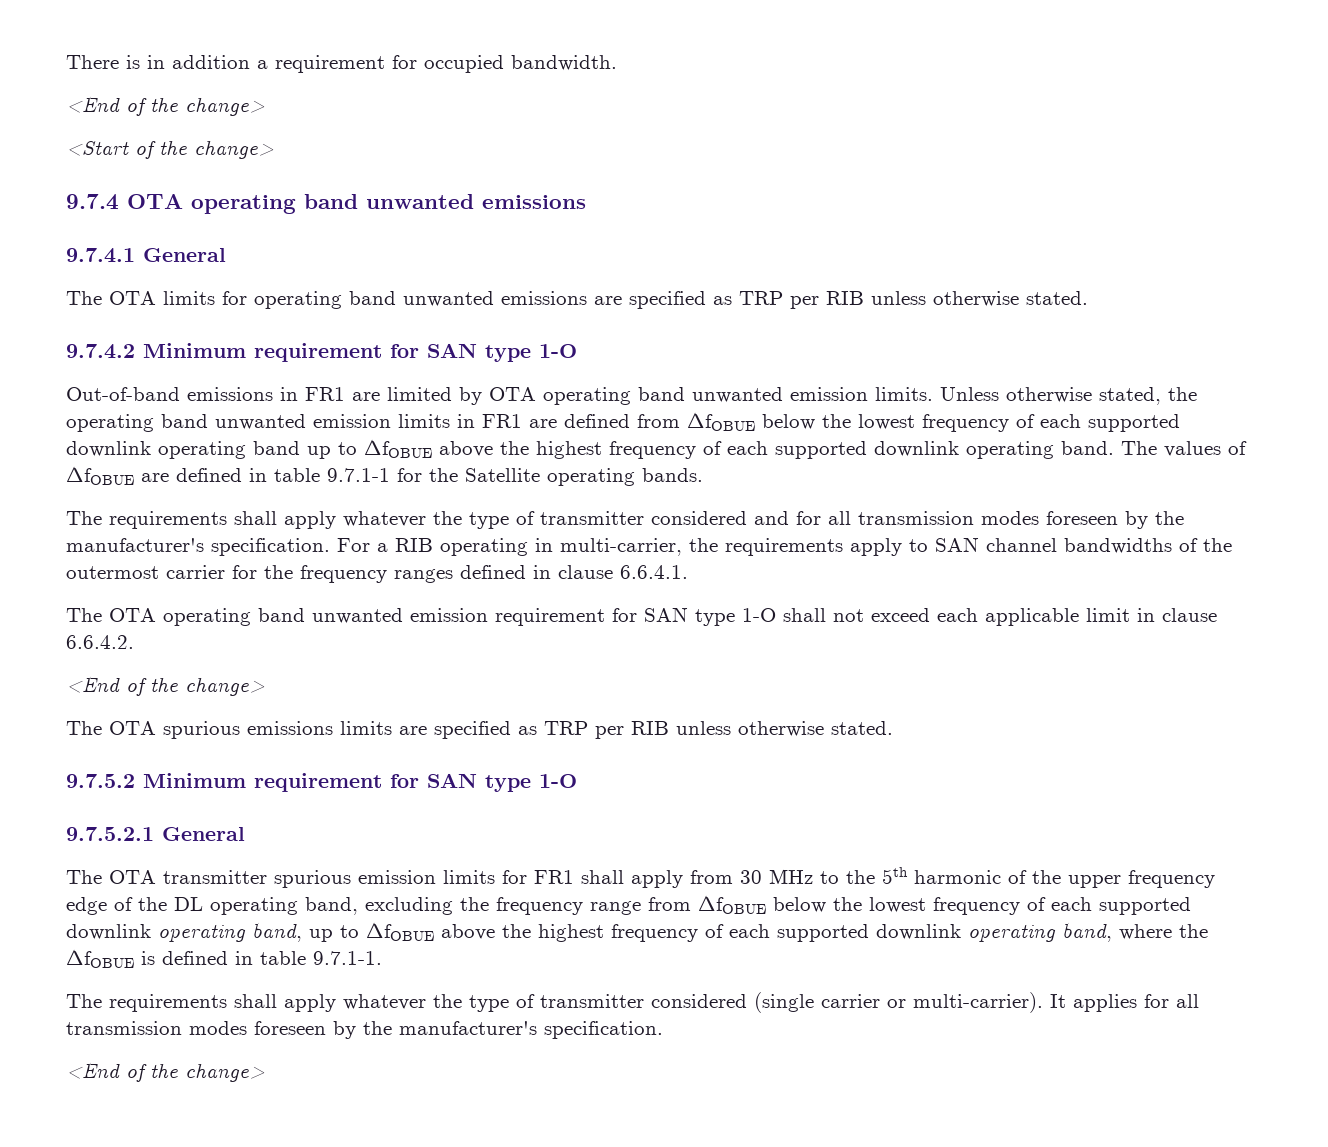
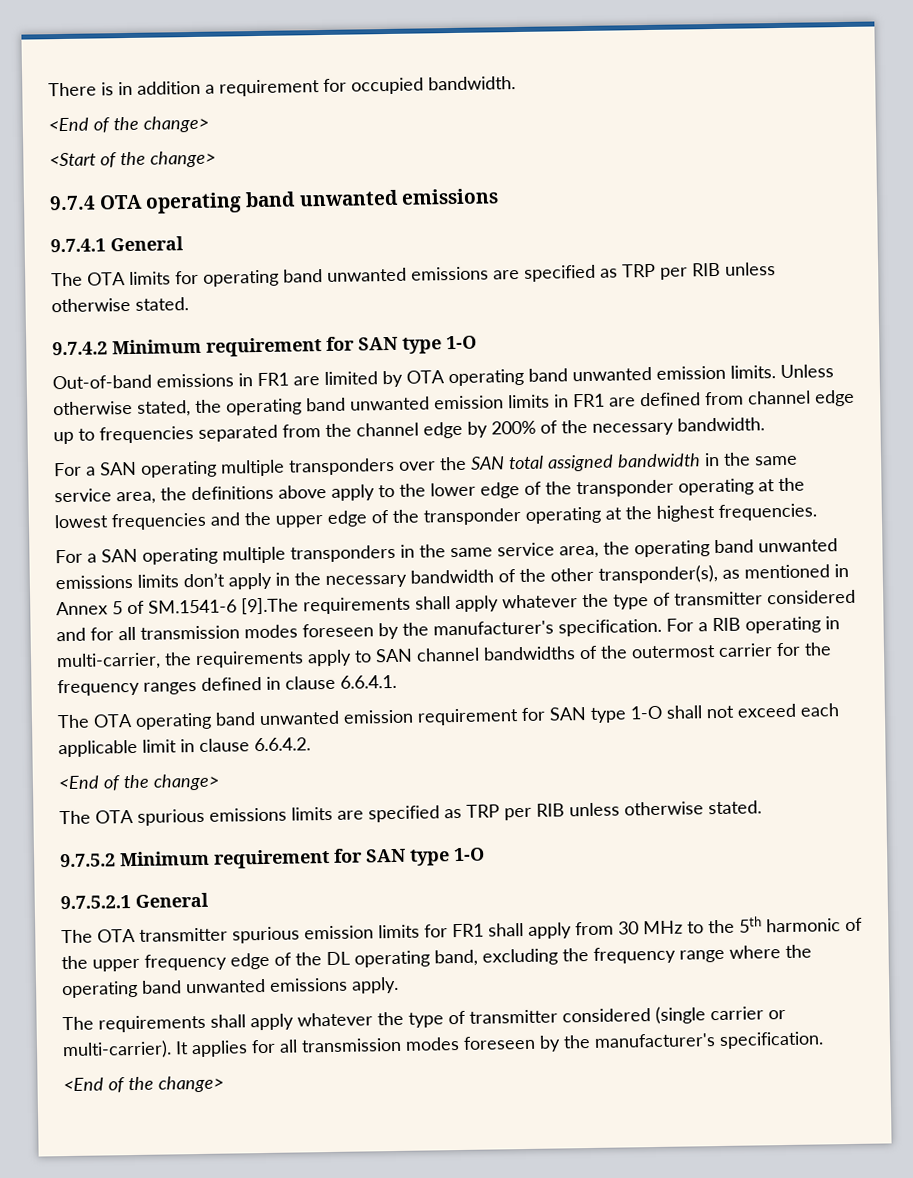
[687,412,1180,432] [66,439,1247,459] [66,466,703,486] [66,511,102,525] ΔfOBUE below the lowest frequency of each supported downlink operating band up to ΔfOBUE above the highest frequency of each supported downlink operating band. The values of ΔfOBUE are defined in table 9.7.1-1 for the Satellite operating bands. // The -> [748,389,855,407] [53,417,765,445] [54,452,798,478] [54,477,805,505] [54,503,817,531] [55,538,838,565] [55,563,849,590] [56,597,299,616] channel edge up to frequencies separated from the channel edge by 200% of the necessary bandwidth. // For a SAN operating multiple transponders over the SAN total assigned bandwidth in the same service area, the definitions above apply to the lower edge of the transponder operating at the lowest frequencies and the upper edge of the transponder operating at the highest frequencies. // For a SAN operating multiple transponders in the same service area, the operating band unwanted emissions limits don’t apply in the necessary bandwidth of the other transponder(s), as mentioned in Annex 5 of SM.1541-6 [9].The
[648,895,1191,915] [66,922,1208,942] [66,949,382,968] from ΔfOBUE below the lowest frequency of each supported downlink operating band, up to ΔfOBUE above the highest frequency of each supported downlink operating band, where the ΔfOBUE is defined in table 9.7.1-1. -> [729,944,812,959] [61,976,399,999] where the operating band unwanted emissions apply.

